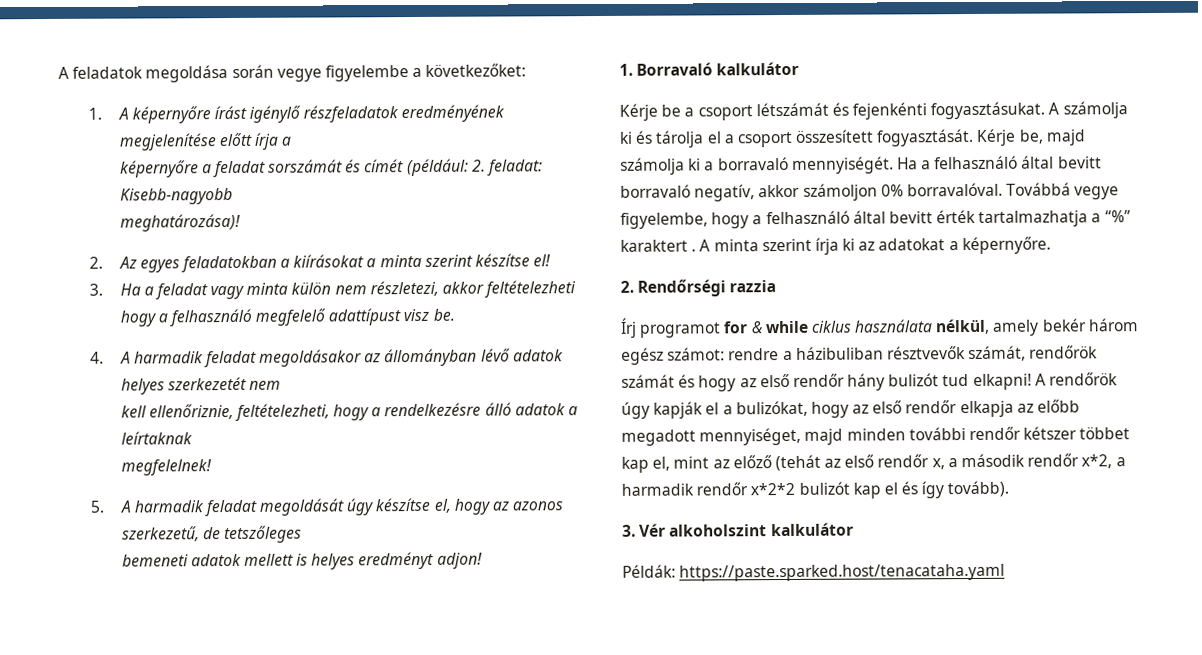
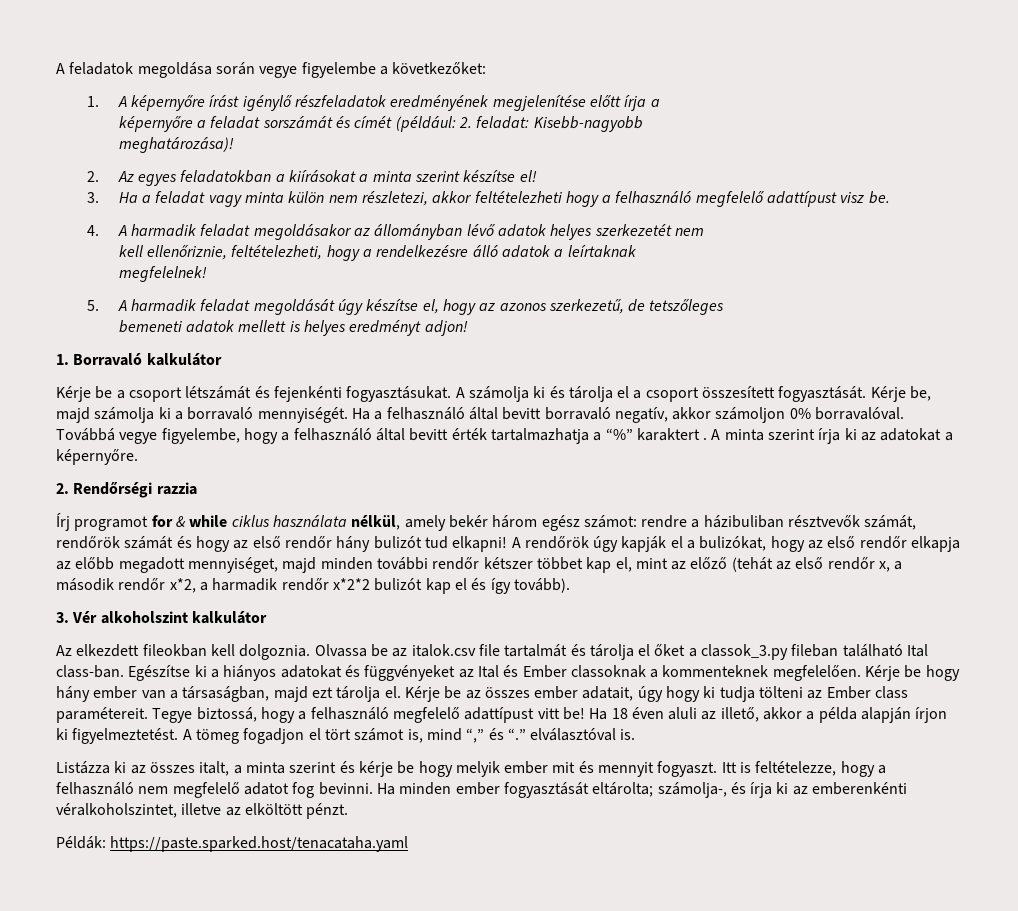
(854, 529) none -> [56,644,929,660] [56,665,960,681] [56,686,909,702] [56,707,948,723] [56,728,636,744] [56,761,887,777] [56,782,908,798] [56,803,349,819] // Az elkezdett fileokban kell dolgoznia. Olvassa be az italok.csv file tartalmát és tárolja el őket a classok_3.py fileban található Ital class-ban. Egészítse ki a hiányos adatokat és függvényeket az Ital és Ember classoknak a kommenteknek megfelelően. Kérje be hogy hány ember van a társaságban, majd ezt tárolja el. Kérje be az összes ember adatait, úgy hogy ki tudja tölteni az Ember class paramétereit. Tegye biztossá, hogy a felhasználó megfelelő adattípust vitt be! Ha 18 éven aluli az illető, akkor a példa alapján írjon ki figyelmeztetést. A tömeg fogadjon el tört számot is, mind “,” és “.” elválasztóval is. // Listázza ki az összes italt, a minta szerint és kérje be hogy melyik ember mit és mennyit fogyaszt. Itt is feltételezze, hogy a felhasználó nem megfelelő adatot fog bevinni. Ha minden ember fogyasztását eltárolta; számolja-, és írja ki az emberenkénti véralkoholszintet, illetve az elköltött pénzt.

